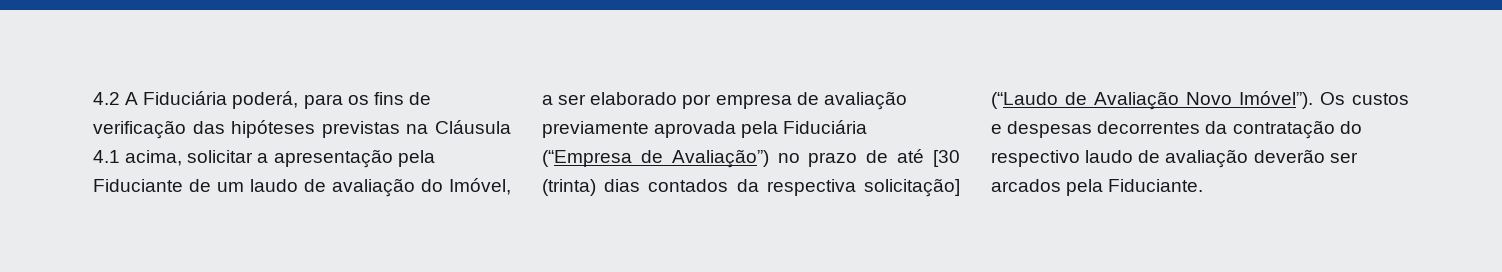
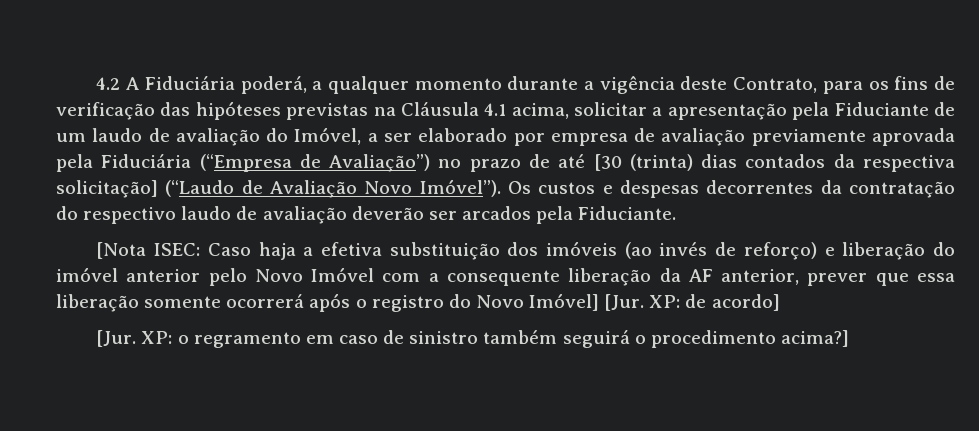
(299, 100) none -> [312,76,818,94] a qualquer momento durante a vigência deste Contrato,
(1204, 185) none -> [96,241,955,260] [56,267,956,286] [56,293,780,312] [96,330,849,348] // [Nota ISEC: Caso haja a efetiva substituição dos imóveis (ao invés de reforço) e liberação do imóvel anterior pelo Novo Imóvel com a consequente liberação da AF anterior, prever que essa liberação somente ocorrerá após o registro do Novo Imóvel] [Jur. XP: de acordo] // [Jur. XP: o regramento em caso de sinistro também seguirá o procedimento acima?]

